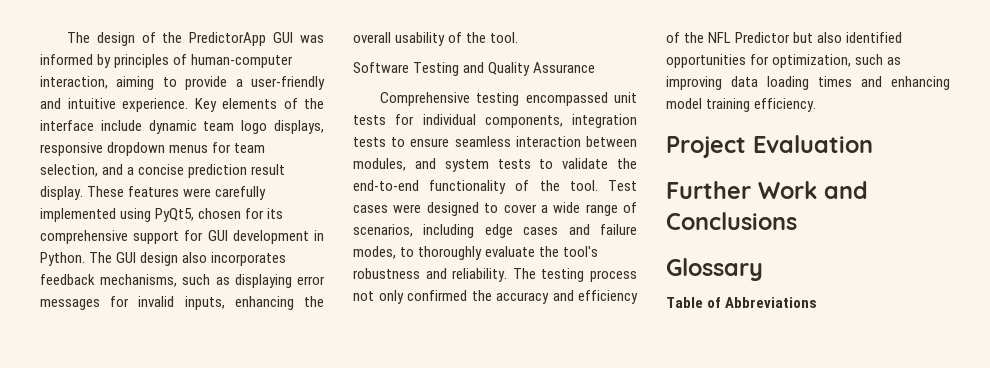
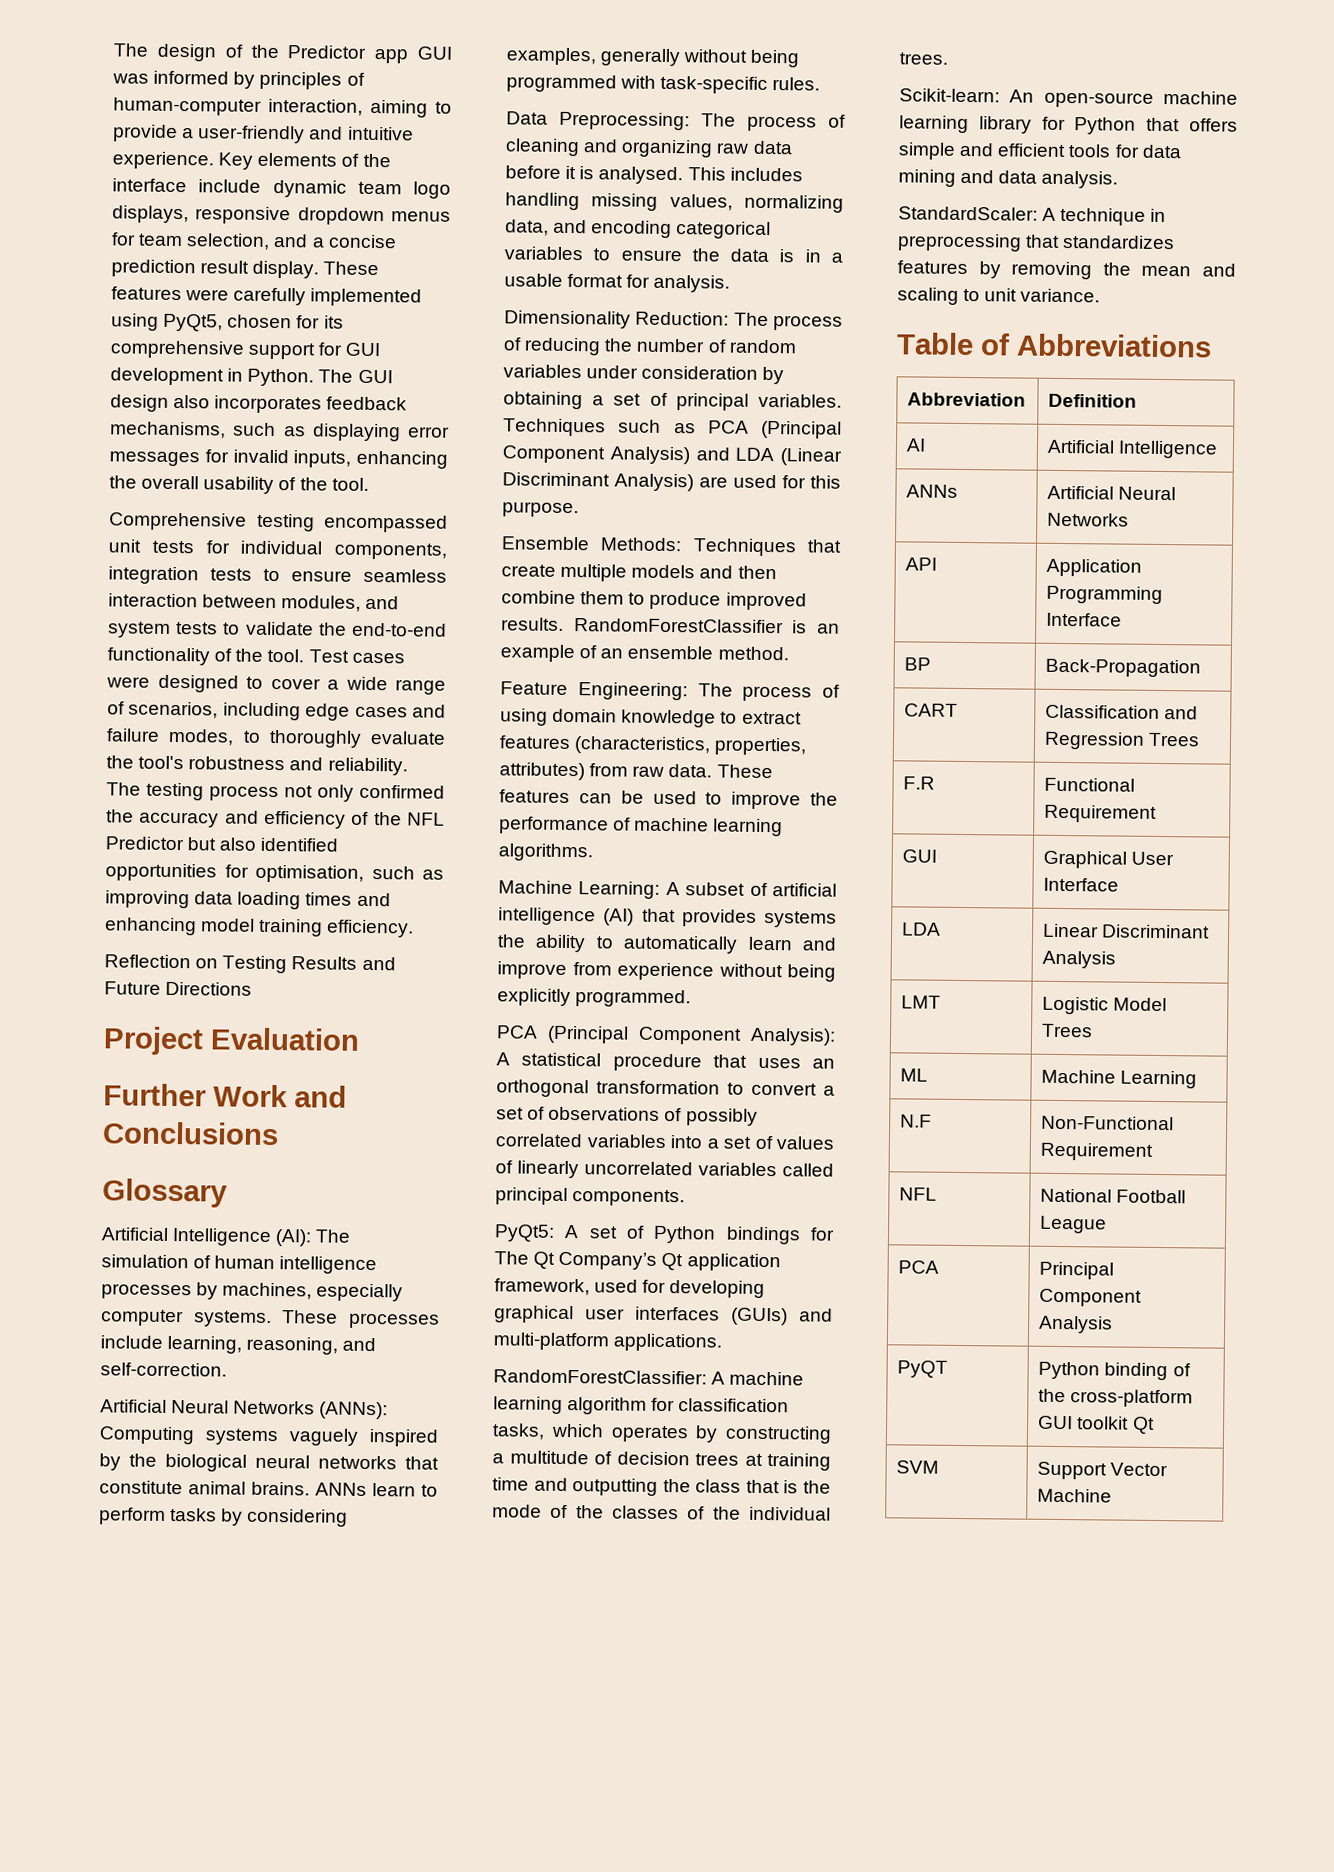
[189,32,267,46] PredictorApp -> [287,45,409,64] Predictor app
[353,62,596,76] // Software Testing and Quality Assurance -> (369, 484) none
[772,54,852,68] optimization, -> [255,864,364,883] optimisation,
(817, 105) none -> [104,954,396,974] [104,981,253,996] // Reflection on Testing Results and Future Directions
[666,297,818,308] Table of Abbreviations -> [101,1227,352,1247] [101,1254,378,1275] [101,1282,404,1302] [101,1309,441,1329] [100,1335,377,1355] [100,1362,227,1377] [100,1399,389,1420] [99,1426,438,1447] [99,1453,439,1472] [99,1480,438,1497] [99,1507,349,1527] [506,47,800,68] [506,74,821,94] [506,111,846,132] [505,138,793,158] [505,165,803,185] [505,192,844,213] [505,219,772,240] [504,246,843,263] [504,273,731,293] [504,310,843,331] [503,337,797,356] [503,364,785,385] [503,391,842,411] [503,418,842,439] [502,445,842,466] [502,472,841,492] [502,501,579,518] [501,536,842,557] [501,563,777,582] [501,590,807,611] [501,617,840,634] [500,644,789,663] [500,681,840,702] [500,708,802,728] [499,735,808,756] [499,762,773,781] [499,789,838,810] [499,816,784,837] [498,843,593,862] [498,880,837,899] [498,907,837,928] [497,934,836,954] [497,961,836,982] [497,988,692,1008] [496,1025,836,1046] [496,1052,835,1072] [496,1079,835,1098] [496,1106,758,1126] [495,1133,834,1150] [495,1160,834,1179] [495,1187,686,1207] [494,1224,835,1245] [494,1251,781,1272] [494,1278,766,1299] [494,1305,833,1326] [493,1332,723,1352] [493,1369,805,1386] [493,1396,790,1415] [492,1423,832,1444] [492,1450,831,1471] [492,1477,831,1496] [492,1504,831,1521] [899,52,948,65] [899,88,1238,108] [899,115,1238,135] [898,142,1182,160] [898,169,1119,189] [898,206,1167,226] [897,233,1176,252] [897,260,1236,280] [897,287,1101,305] [896,332,1212,358] [907,392,1027,407] [1048,393,1138,408] [906,438,927,452] [1047,439,1219,459] [906,484,959,498] [1047,485,1177,501] [1047,512,1130,527] [905,557,938,571] [1046,558,1143,577] [1046,585,1164,605] [1046,612,1123,627] [904,657,932,671] [1045,658,1202,678] [904,703,959,717] [1045,704,1199,720] [1044,731,1201,750] [903,776,936,790] [1044,777,1136,792] [1044,804,1158,823] [902,849,938,863] [1043,850,1175,869] [1043,877,1120,892] [902,922,942,936] [1043,923,1211,939] [1042,950,1117,969] [901,995,942,1009] [1042,996,1168,1015] [1041,1023,1094,1038] [900,1068,929,1082] [1041,1069,1198,1089] [900,1114,933,1128] [1041,1115,1175,1131] [1040,1142,1154,1161] [899,1187,938,1201] [1040,1188,1187,1204] [1040,1215,1108,1234] [898,1260,940,1274] [1039,1261,1115,1280] [1039,1288,1143,1307] [1039,1315,1114,1334] [897,1360,949,1378] [1038,1361,1191,1381] [1038,1388,1194,1408] [1038,1415,1155,1434] [896,1460,940,1474] [1037,1461,1169,1480] [1037,1488,1113,1503] Artificial Intelligence (AI): The simulation of human intelligence processes by machines, especially computer systems. These processes include learning, reasoning, and self-correction. // Artificial Neural Networks (ANNs): Computing systems vaguely inspired by the biological neural networks that constitute animal brains. ANNs learn to perform tasks by considering examples, generally without being programmed with task-specific rules. // Data Preprocessing: The process of cleaning and organizing raw data before it is analysed. This includes handling missing values, normalizing data, and encoding categorical variables to ensure the data is in a usable format for analysis. // Dimensionality Reduction: The process of reducing the number of random variables under consideration by obtaining a set of principal variables. Techniques such as PCA (Principal Component Analysis) and LDA (Linear Discriminant Analysis) are used for this purpose. // Ensemble Methods: Techniques that create multiple models and then combine them to produce improved results. RandomForestClassifier is an example of an ensemble method. // Feature Engineering: The process of using domain knowledge to extract features (characteristics, properties, attributes) from raw data. These features can be used to improve the performance of machine learning algorithms. // Machine Learning: A subset of artificial intelligence (AI) that provides systems the ability to automatically learn and improve from experience without being explicitly programmed. // PCA (Principal Component Analysis): A statistical procedure that uses an orthogonal transformation to convert a set of observations of possibly correlated variables into a set of values of linearly uncorrelated variables called principal components. // PyQt5: A set of Python bindings for The Qt Company’s Qt application framework, used for developing graphical user interfaces (GUIs) and multi-platform applications. // RandomForestClassifier: A machine learning algorithm for classification tasks, which operates by constructing a multitude of decision trees at training time and outputting the class that is the mode of the classes of the individual trees. // Scikit-learn: An open-source machine learning library for Python that offers simple and efficient tools for data mining and data analysis. // StandardScaler: A technique in preprocessing that standardizes features by removing the mean and scaling to unit variance. // Table of Abbreviations // Abbreviation | Definition // AI | Artificial Intelligence // ANNs | Artificial Neural Networks // API | Application Programming Interface // BP | Back-Propagation // CART | Classification and Regression Trees // F.R | Functional Requirement // GUI | Graphical User Interface // LDA | Linear Discriminant Analysis // LMT | Logistic Model Trees // ML | Machine Learning // N.F | Non-Functional Requirement // NFL | National Football League // PCA | Principal Component Analysis // PyQT | Python binding of the cross-platform GUI toolkit Qt // SVM | Support Vector Machine

